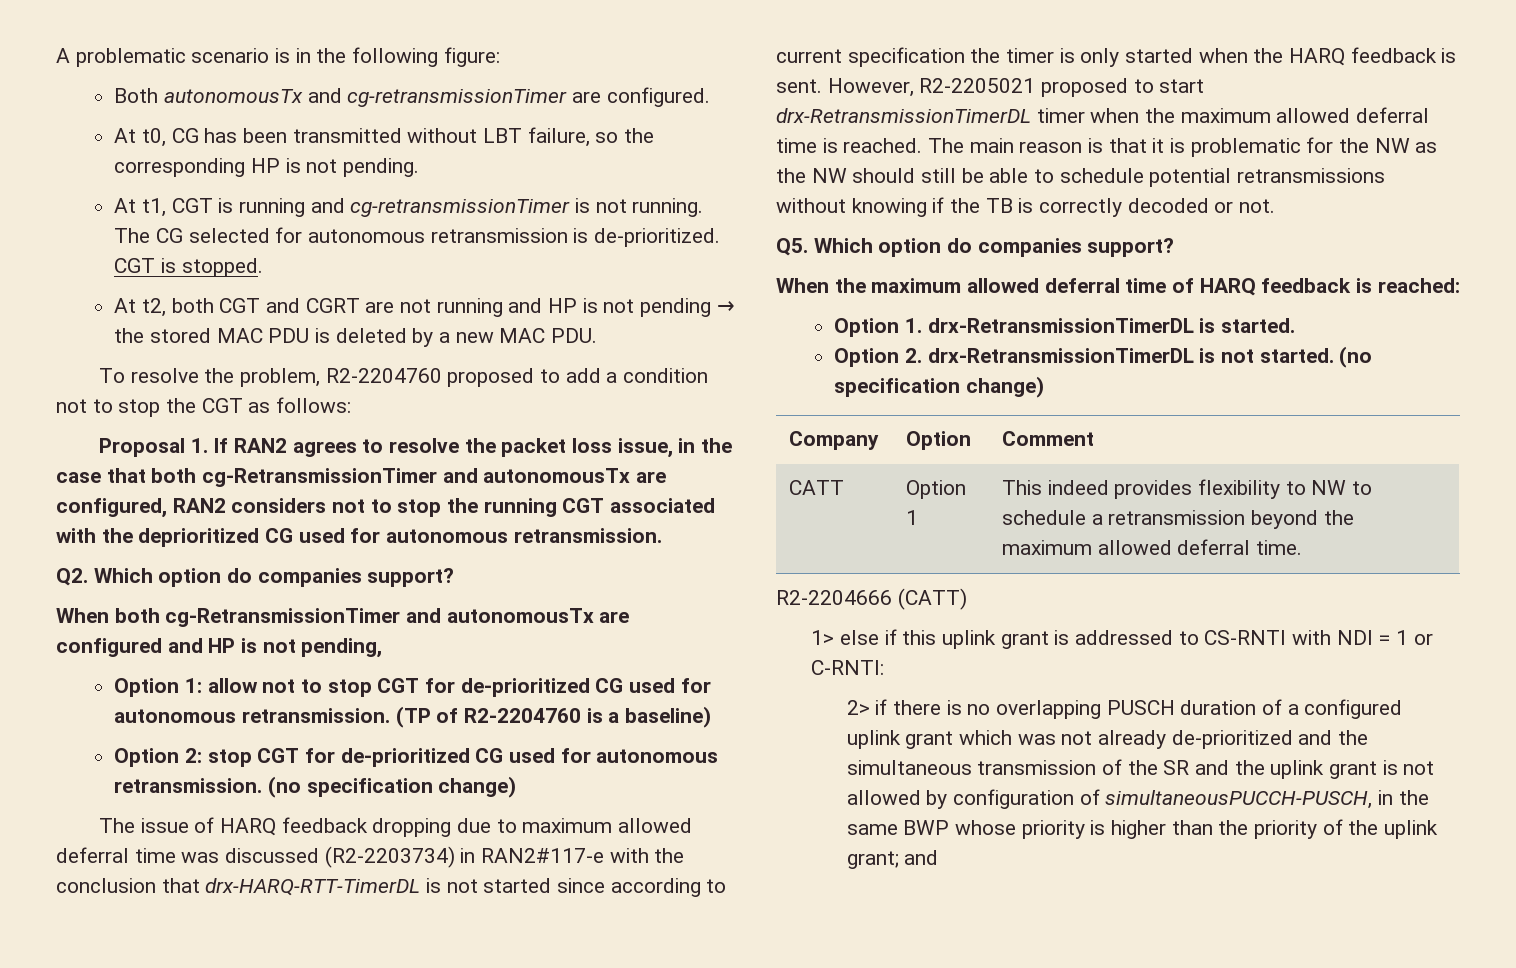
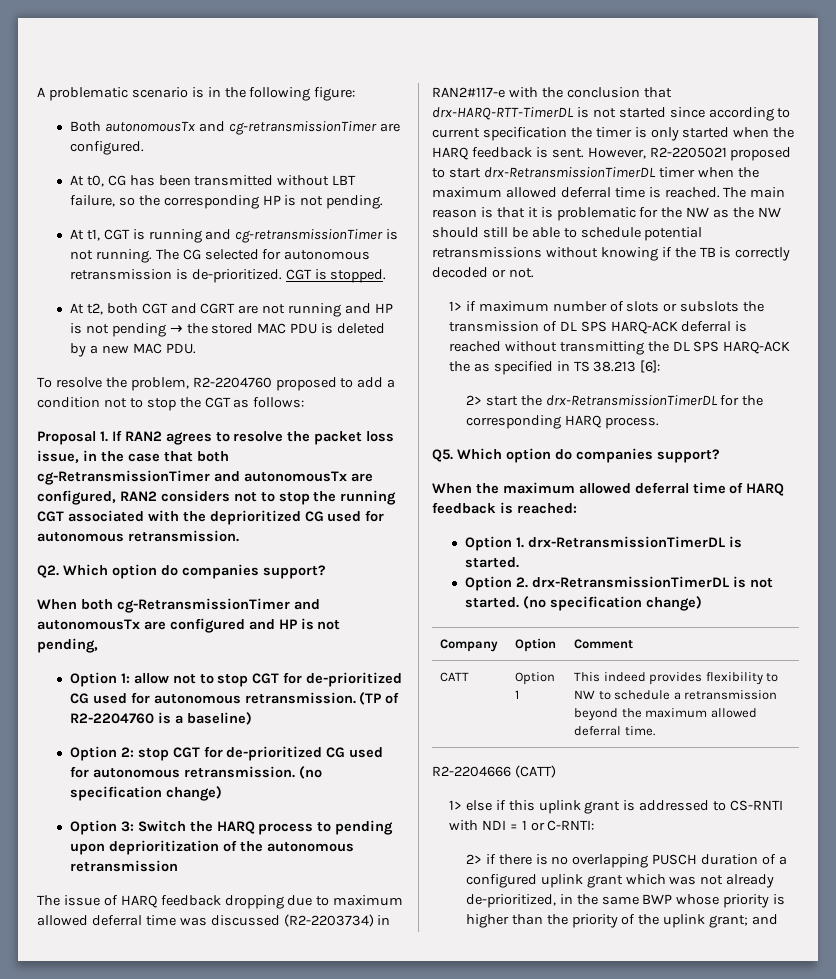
(517, 787) none -> [69,820,394,835] [69,840,354,855] [69,860,178,872] // Option 3: Switch the HARQ process to pending upon deprioritization of the autonomous retransmission
(1276, 206) none -> [448,301,765,312] [448,321,748,334] [448,341,791,355] [448,360,661,375] [465,395,764,406] [465,415,659,429] // 1> if maximum number of slots or subslots the transmission of DL SPS HARQ-ACK deferral is reached without transmitting the DL SPS HARQ-ACK the as specified in TS 38.213 [6]: // 2> start the drx-RetransmissionTimerDL for the corresponding HARQ process.
[1171,730,1368,749] [846,759,1435,779] [846,789,1373,809] de-prioritized and the simultaneous transmission of the SR and the uplink grant is not allowed by configuration of simultaneousPUCCH-PUSCH, -> [465,894,556,908] de-prioritized,

